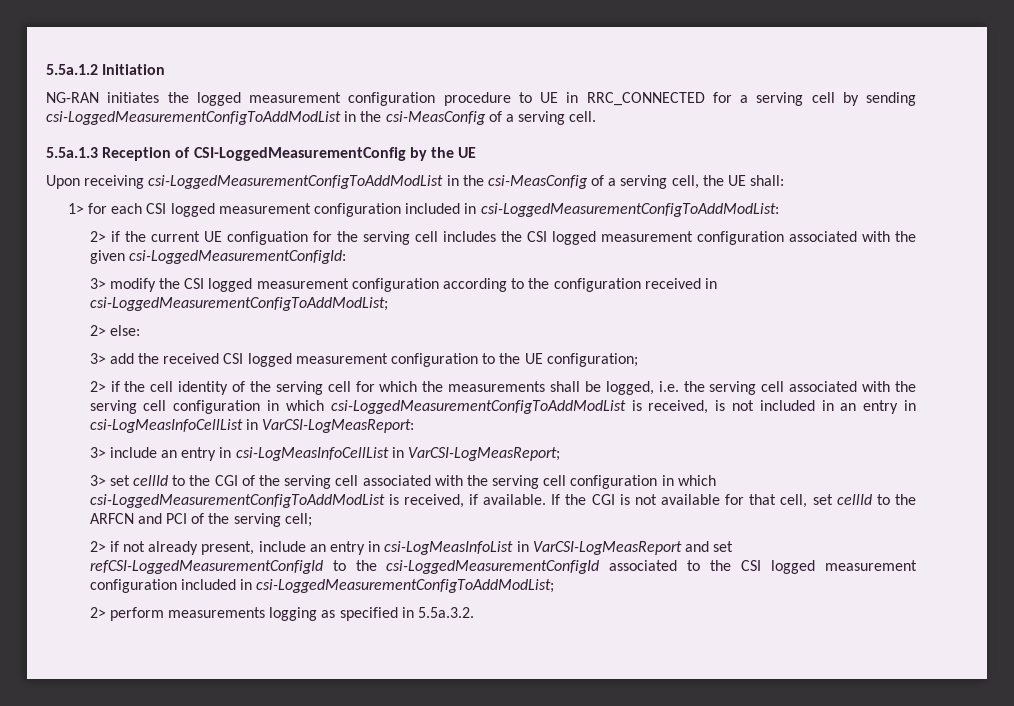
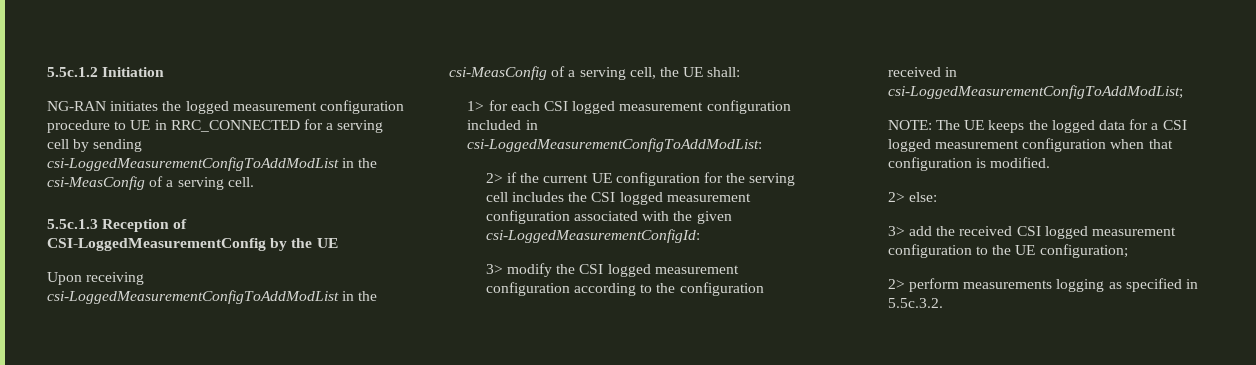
[46,64,98,75] 5.5a.1.2 -> [47,67,98,77] 5.5c.1.2
[46,147,98,158] 5.5a.1.3 -> [47,219,98,229] 5.5c.1.3
[226,231,308,245] configuation -> [615,172,700,186] configuration
(388, 304) none -> [887,119,1187,133] [887,138,1173,152] [887,157,1051,171] // NOTE: The UE keeps the logged data for a CSI logged measurement configuration when that configuration is modified.
[89,381,916,395] [89,400,916,414] [89,419,415,433] [89,447,560,461] [89,475,716,489] [89,494,916,508] [89,513,312,527] [89,541,734,555] [89,560,918,574] [89,579,555,593] // 2> if the cell identity of the serving cell for which the measurements shall be logged, i.e. the serving cell associated with the serving cell configuration in which csi-LoggedMeasurementConfigToAddModList is received, is not included in an entry in csi-LogMeasInfoCellList in VarCSI-LogMeasReport: // 3> include an entry in csi-LogMeasInfoCellList in VarCSI-LogMeasReport; // 3> set cellId to the CGI of the serving cell associated with the serving cell configuration in which csi-LoggedMeasurementConfigToAddModList is received, if available. If the CGI is not available for that cell, set cellId to the ARFCN and PCI of the serving cell; // 2> if not already present, include an entry in csi-LogMeasInfoList in VarCSI-LogMeasReport and set refCSI-LoggedMeasurementConfigId to the csi-LoggedMeasurementConfigId associated to the CSI logged measurement configuration included in csi-LoggedMeasurementConfigToAddModList; -> (1128, 251) none
[417,607,474,618] 5.5a.3.2. -> [887,298,943,308] 5.5c.3.2.

